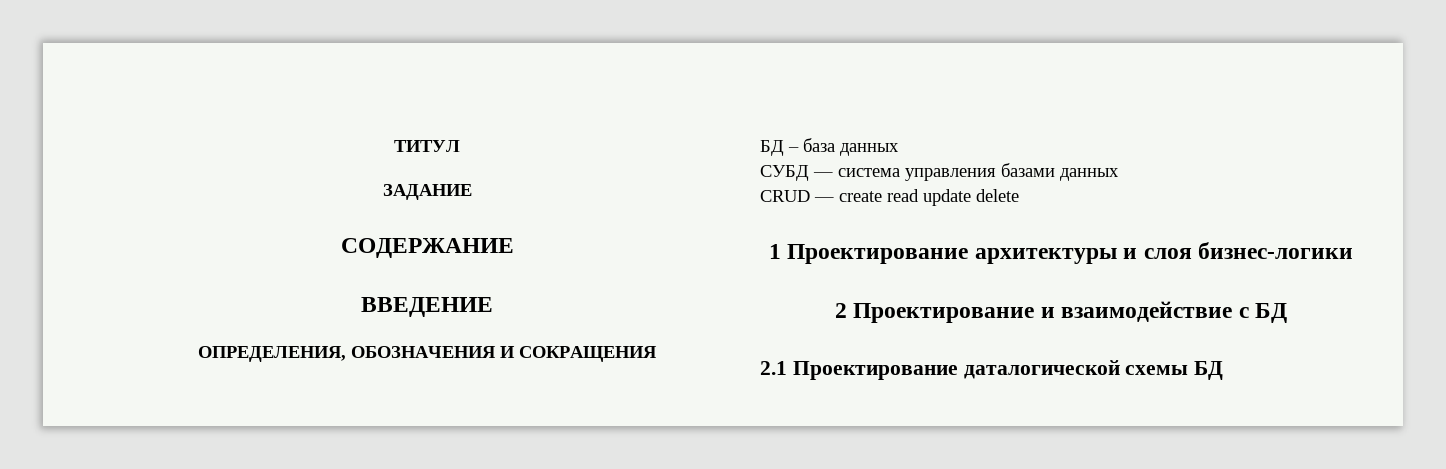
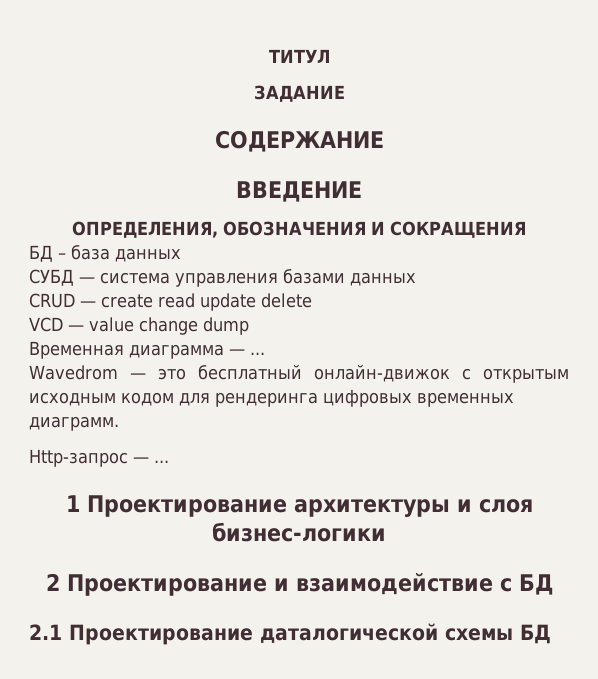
(1019, 195) none -> [29,317,249,335] [29,341,265,359] [29,364,569,383] [29,389,514,407] [29,416,119,431] [29,449,169,467] // VCD — value change dump // Временная диаграмма — ... // Wavedrom — это бесплатный онлайн-движок с открытым исходным кодом для рендеринга цифровых временных диаграмм. // Http-запрос — ...

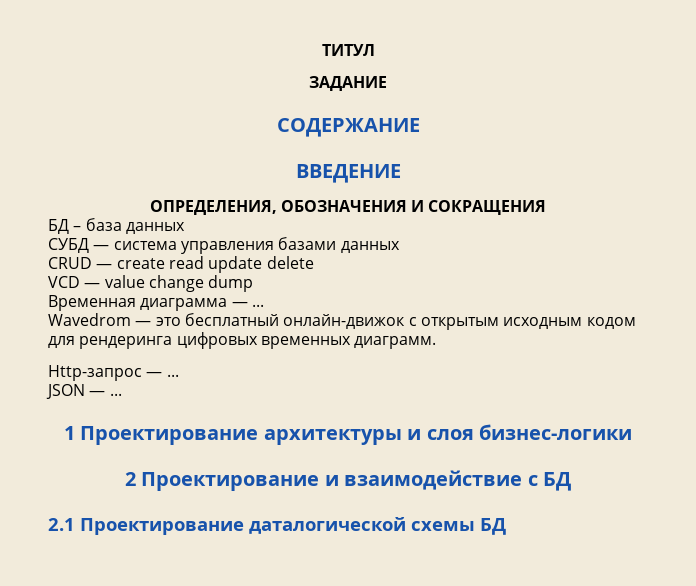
(169, 461) none -> [46,384,122,399] // JSON — ...

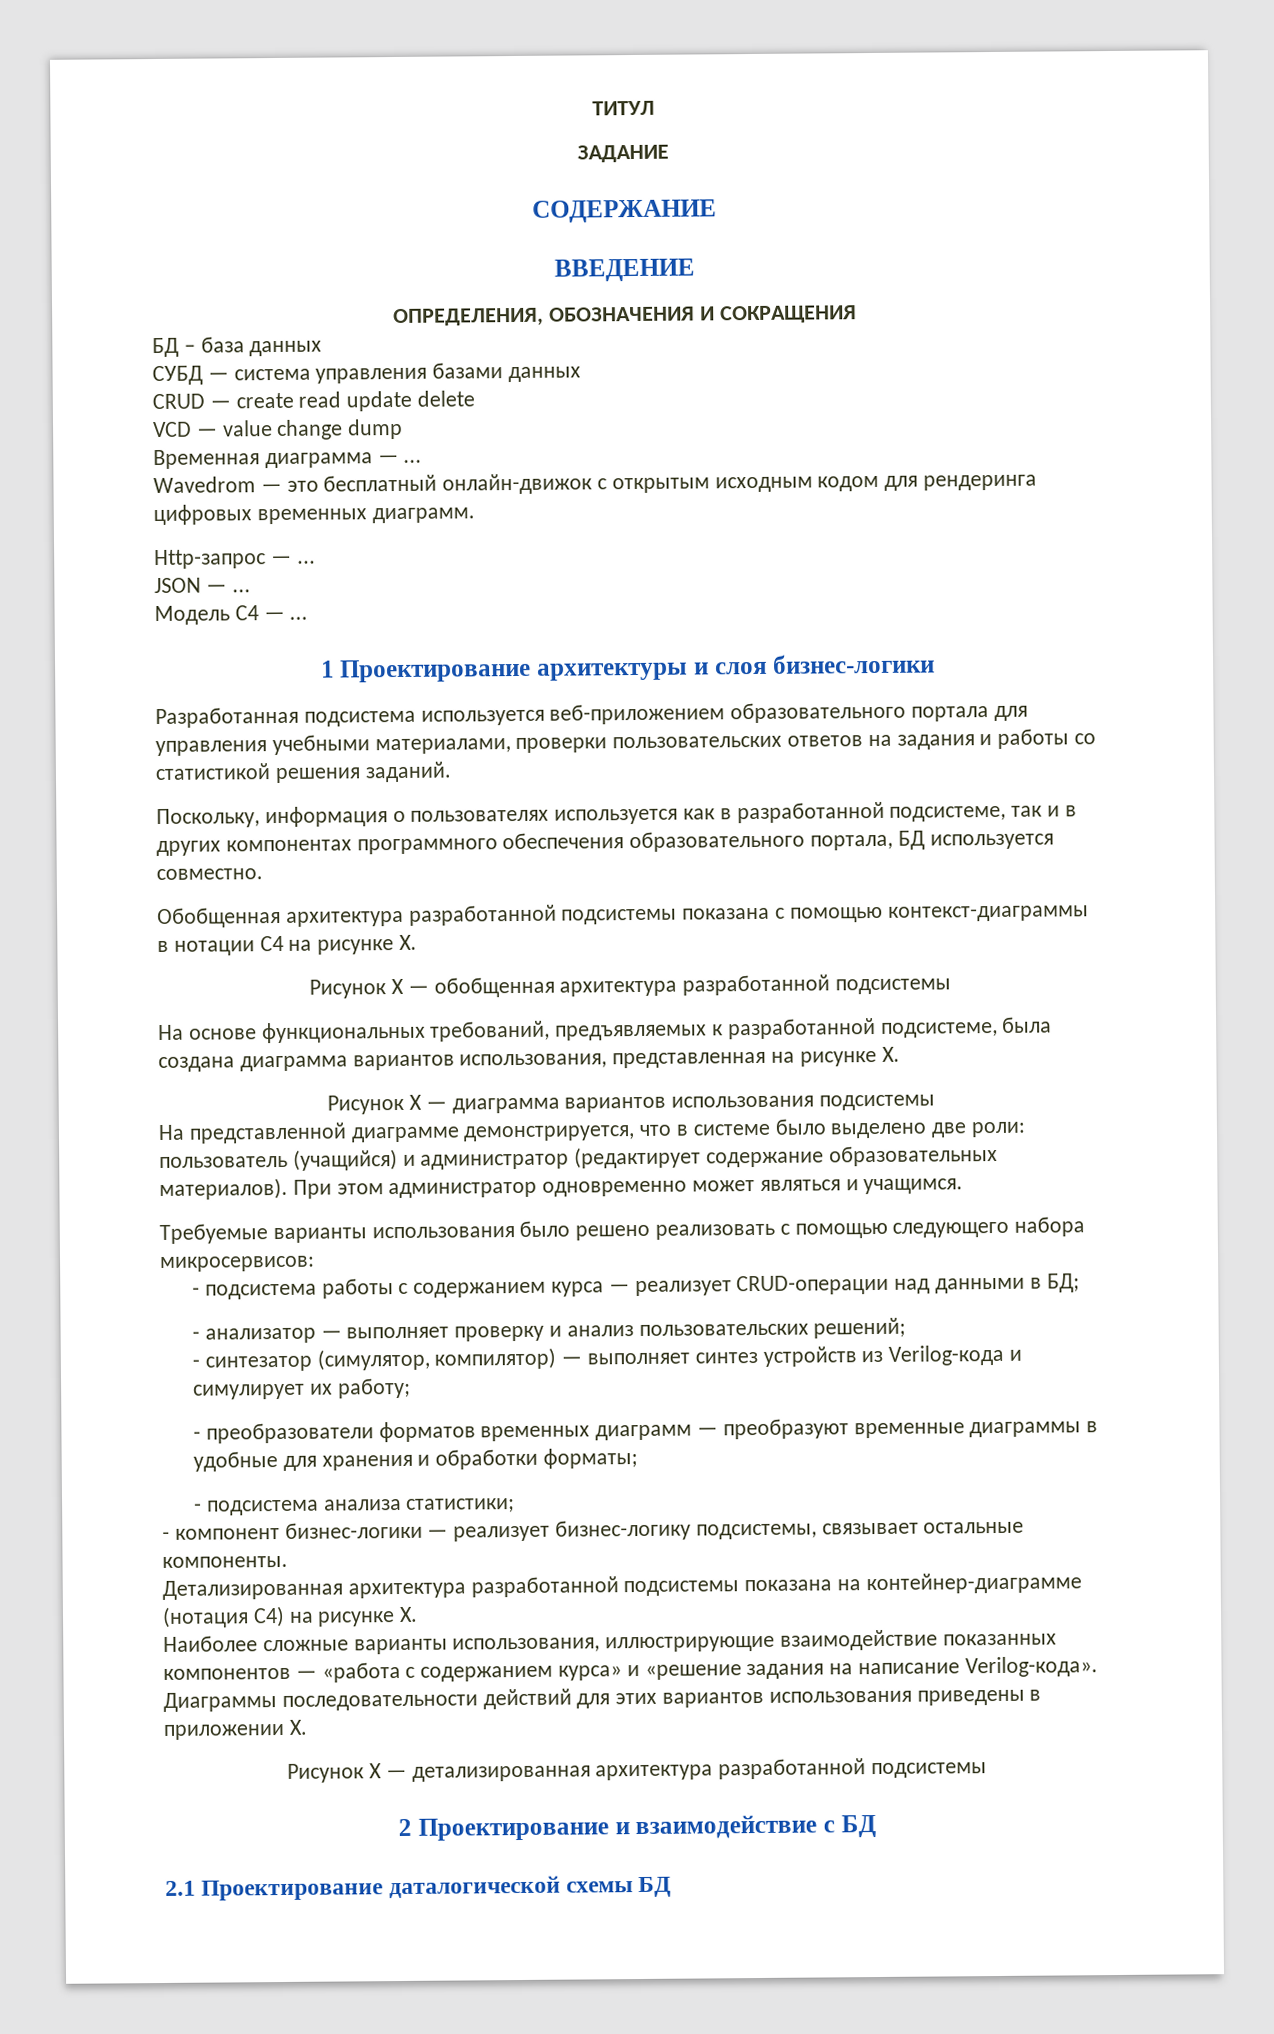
(122, 394) none -> [154,605,309,626] // Модель C4 — ...
(632, 432) none -> [155,701,1028,729] [155,728,1097,757] [155,761,452,784] [156,801,1077,829] [156,830,1054,857] [156,868,263,881] [157,904,1089,929] [157,934,418,956] [309,974,951,999] [158,1016,1053,1044] [158,1046,900,1073] [327,1094,935,1115] [158,1118,1027,1144] [159,1144,998,1171] [159,1177,964,1201] [159,1216,1086,1245] [159,1255,315,1273] [191,1273,1080,1300] [191,1317,907,1344] [191,1344,1022,1372] [192,1377,411,1400] [192,1418,1099,1444] [192,1448,638,1472] [193,1498,516,1516] [162,1519,1025,1542] [162,1555,288,1568] [162,1572,1082,1600] [162,1605,419,1628] [163,1629,1057,1655] [163,1656,1098,1683] [163,1688,1042,1712] [163,1719,308,1740] [287,1758,987,1783] // Разработанная подсистема используется веб-приложением образовательного портала для управления учебными материалами, проверки пользовательских ответов на задания и работы со статистикой решения заданий. // Поскольку, информация о пользователях используется как в разработанной подсистеме, так и в других компонентах программного обеспечения образовательного портала, БД используется совместно. // Обобщенная архитектура разработанной подсистемы показана с помощью контекст-диаграммы в нотации С4 на рисунке Х. // Рисунок Х — обобщенная архитектура разработанной подсистемы // На основе функциональных требований, предъявляемых к разработанной подсистеме, была создана диаграмма вариантов использования, представленная на рисунке Х. // Рисунок Х — диаграмма вариантов использования подсистемы // На представленной диаграмме демонстрируется, что в системе было выделено две роли: пользователь (учащийся) и администратор (редактирует содержание образовательных материалов). При этом администратор одновременно может являться и учащимся. // Требуемые варианты использования было решено реализовать с помощью следующего набора микросервисов: // - подсистема работы с содержанием курса — реализует CRUD-операции над данными в БД; // - анализатор — выполняет проверку и анализ пользовательских решений; // - синтезатор (симулятор, компилятор) — выполняет синтез устройств из Verilog-кода и симулирует их работу; // - преобразователи форматов временных диаграмм — преобразуют временные диаграммы в удобные для хранения и обработки форматы; // - подсистема анализа статистики; // - компонент бизнес-логики — реализует бизнес-логику подсистемы, связывает остальные компоненты. // Детализированная архитектура разработанной подсистемы показана на контейнер-диаграмме (нотация С4) на рисунке Х. // Наиболее сложные варианты использования, иллюстрирующие взаимодействие показанных компонентов — «работа с содержанием курса» и «решение задания на написание Verilog-кода». Диаграммы последовательности действий для этих вариантов использования приведены в приложении Х. // Рисунок Х — детализированная архитектура разработанной подсистемы

